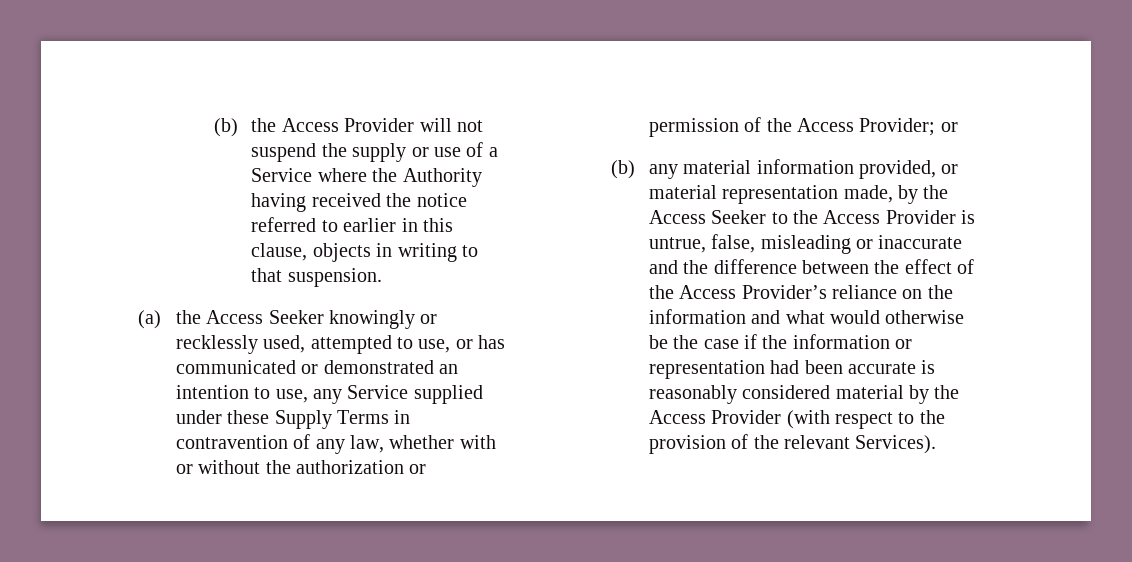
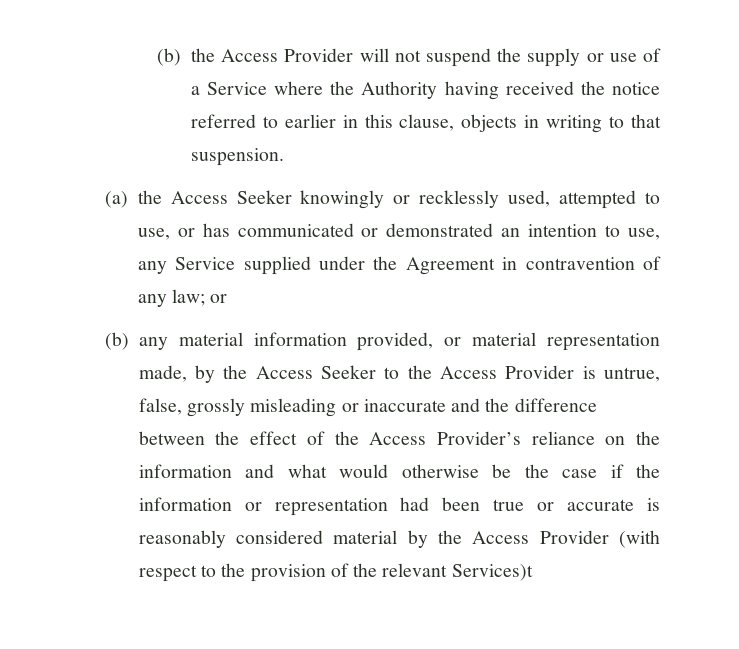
[227,410,389,429] these Supply Terms -> [373,256,495,275] the Agreement
[349,435,496,453] [175,460,427,474] [648,117,936,137] law, whether with or without the authorization or permission of the Access Provider; -> [172,289,206,306] law;
(756, 243) none -> [187,398,246,417] grossly
(843, 367) none -> [493,499,555,511] true or
[855,435,937,454] Services). -> [451,564,533,581] Services)t

